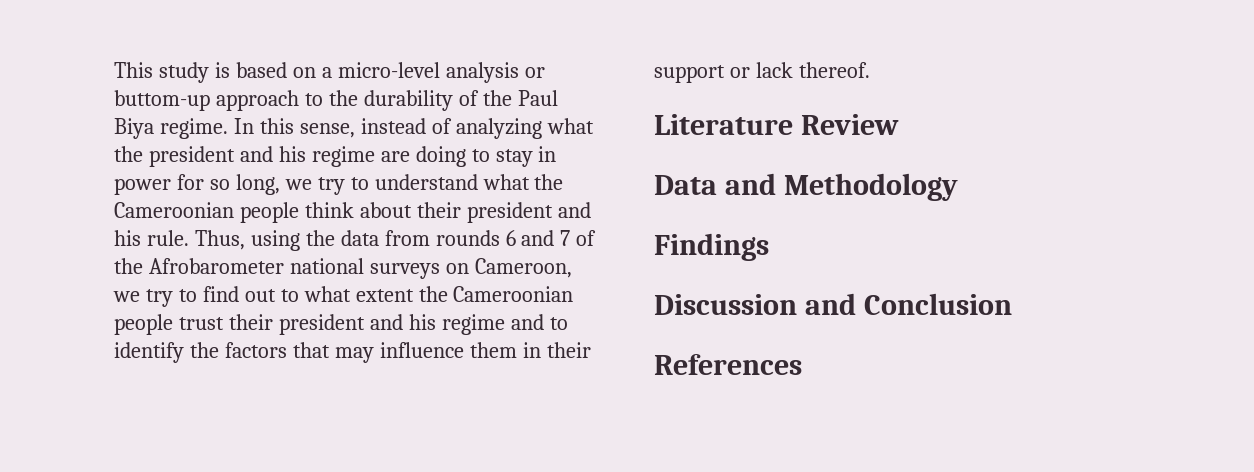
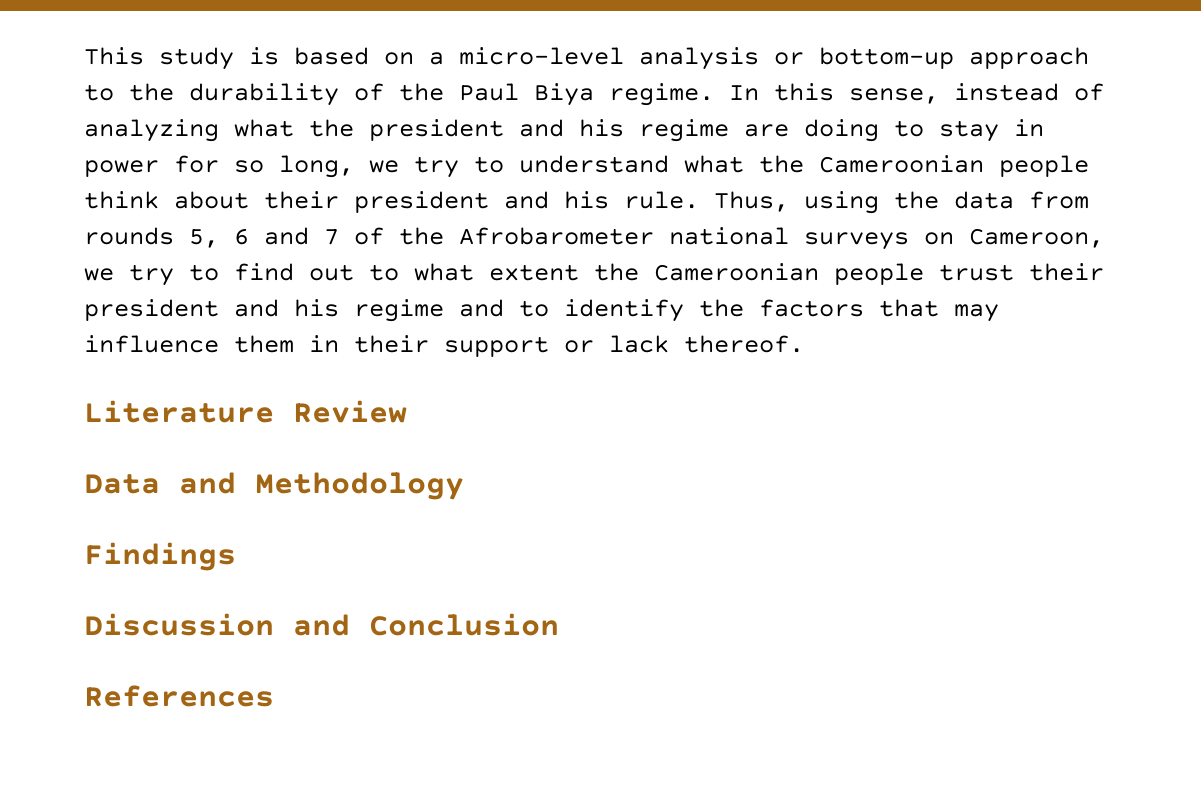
[114,90,210,111] buttom-up -> [819,47,954,69] bottom-up
(500, 238) none -> [189,229,219,248] 5,

